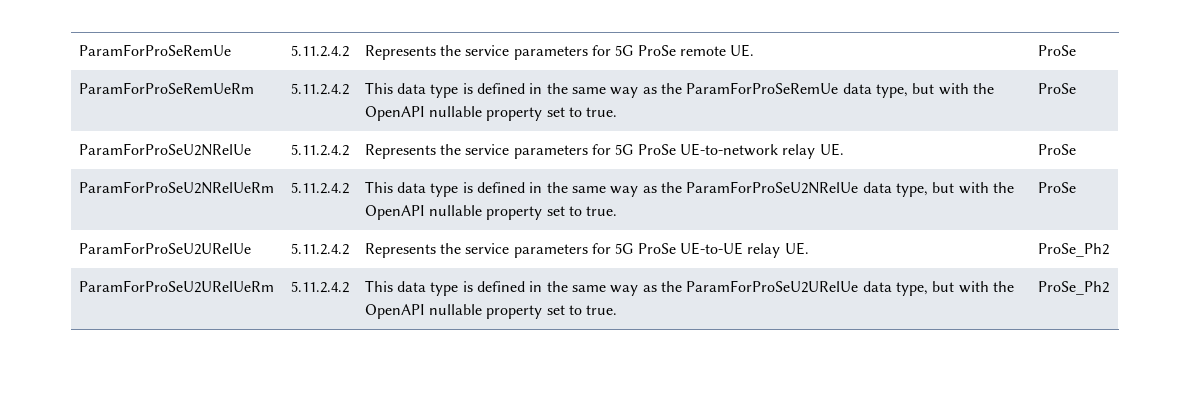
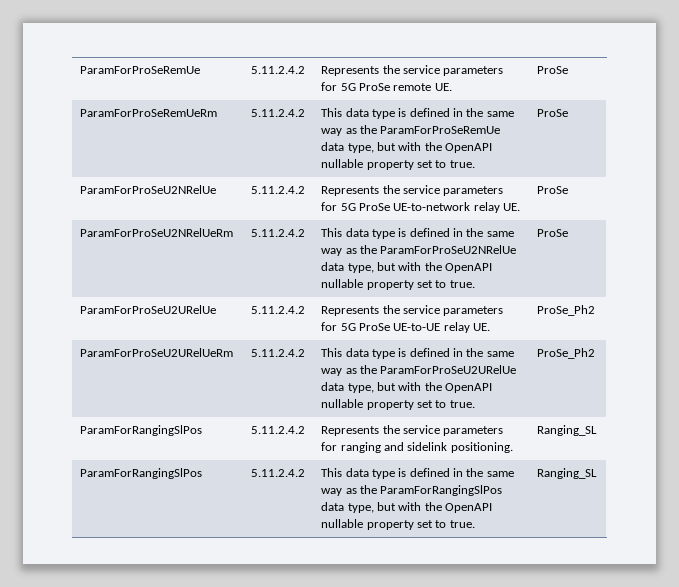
(1109, 288) none -> [80,425,203,436] [251,426,305,434] [321,425,504,436] [321,442,513,453] [537,425,598,436] [80,468,203,479] [251,469,305,477] [321,468,514,479] [321,485,503,496] [321,502,493,513] [321,519,475,530] [537,468,598,479] // ParamForRangingSlPos | 5.11.2.4.2 | Represents the service parameters for ranging and sidelink positioning. | Ranging_SL // ParamForRangingSlPos | 5.11.2.4.2 | This data type is defined in the same way as the ParamForRangingSlPos data type, but with the OpenAPI nullable property set to true. | Ranging_SL

